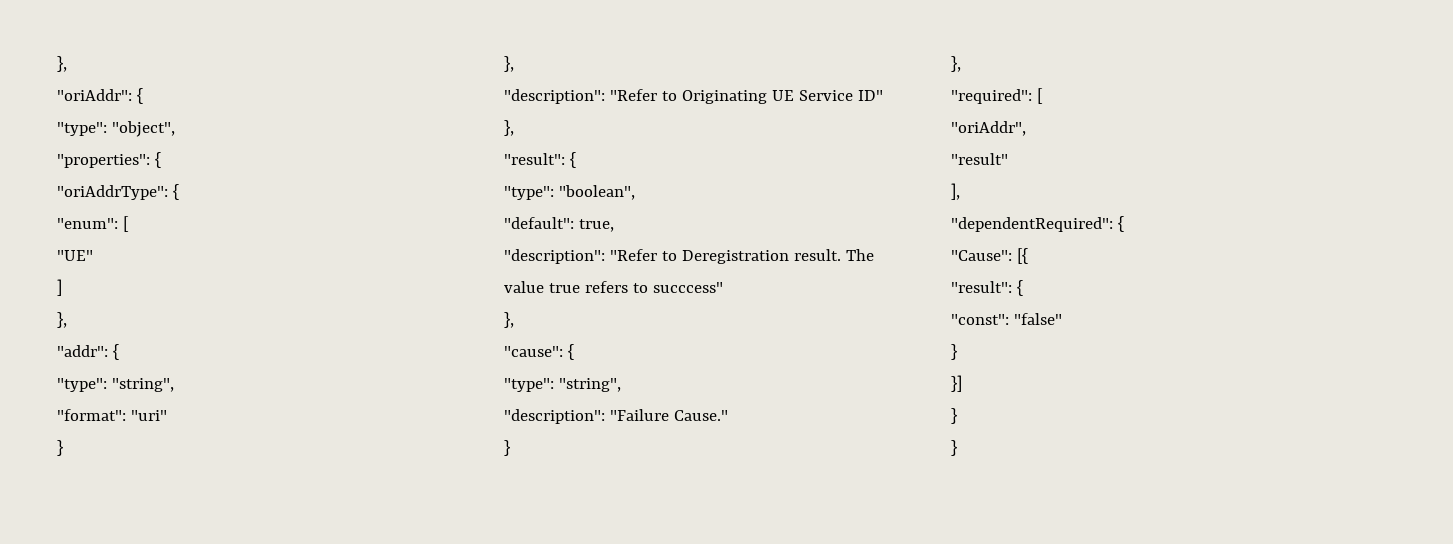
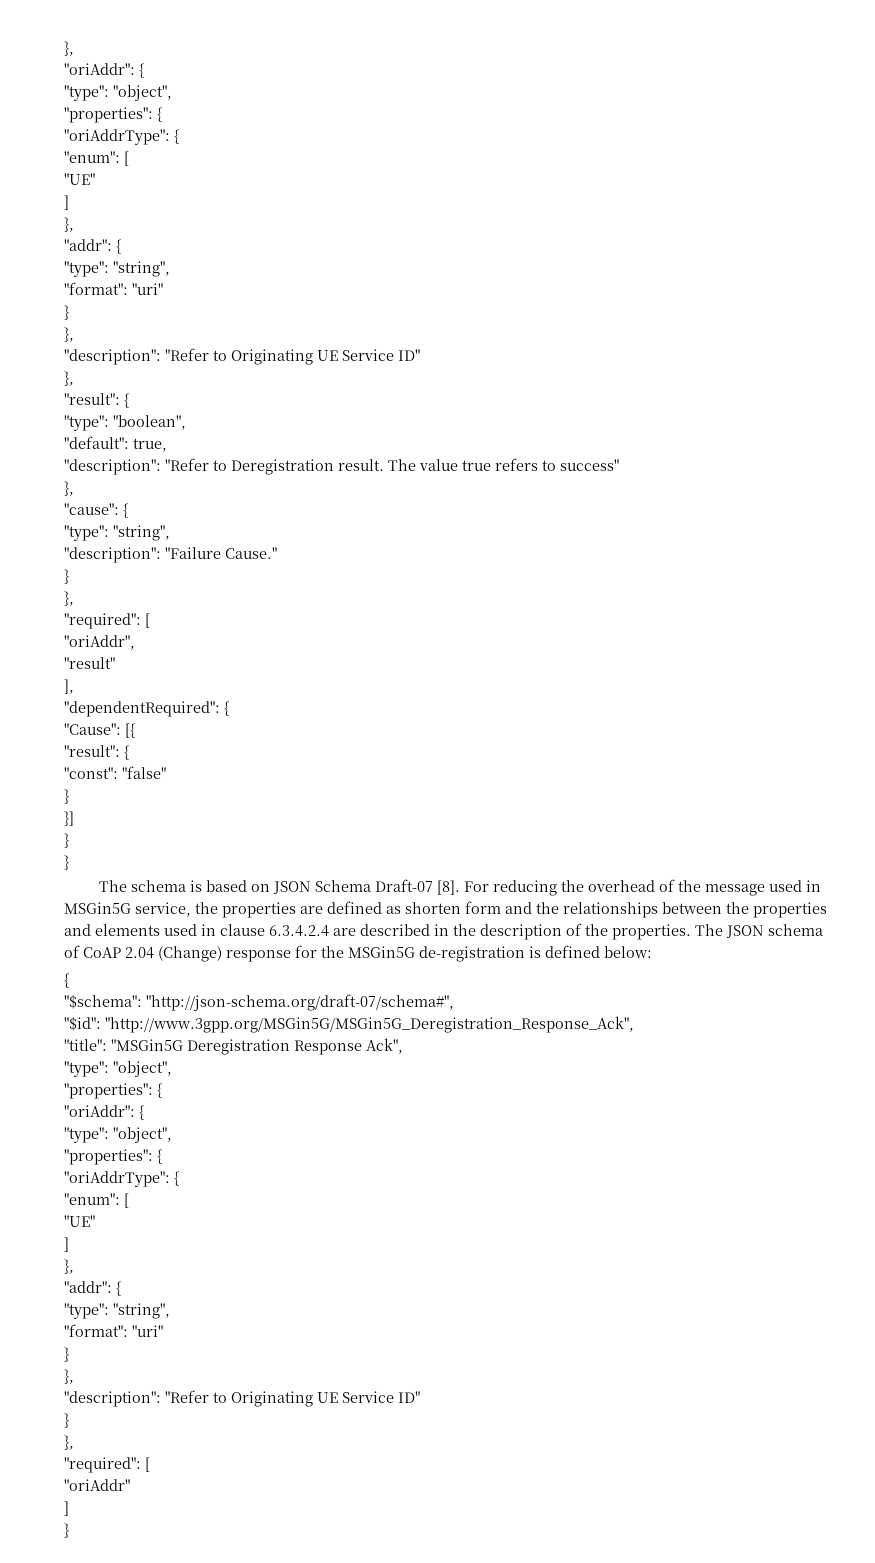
[652,282,723,293] succcess" -> [560,459,619,471] success"
(957, 448) none -> [98,879,821,896] [64,901,827,918] [64,923,823,940] [64,945,652,962] [64,973,69,988] [64,994,454,1011] [64,1016,634,1033] [64,1038,403,1055] [64,1061,172,1077] [64,1083,162,1099] [64,1105,144,1120] [64,1127,172,1143] [64,1149,162,1165] [64,1171,179,1187] [64,1193,129,1208] [64,1215,95,1227] [64,1237,69,1252] [64,1259,74,1274] [64,1281,121,1296] [64,1303,170,1319] [64,1324,163,1337] [64,1347,69,1362] [64,1369,74,1384] [64,1390,420,1407] [64,1413,69,1428] [64,1435,74,1450] [64,1457,150,1473] [64,1479,130,1491] [64,1501,69,1516] [64,1523,69,1538] // The schema is based on JSON Schema Draft-07 [8]. For reducing the overhead of the message used in MSGin5G service, the properties are defined as shorten form and the relationships between the properties and elements used in clause 6.3.4.2.4 are described in the description of the properties. The JSON schema of CoAP 2.04 (Change) response for the MSGin5G de-registration is defined below: // { // "$schema": "http://json-schema.org/draft-07/schema#", // "$id": "http://www.3gpp.org/MSGin5G/MSGin5G_Deregistration_Response_Ack", // "title": "MSGin5G Deregistration Response Ack", // "type": "object", // "properties": { // "oriAddr": { // "type": "object", // "properties": { // "oriAddrType": { // "enum": [ // "UE" // ] // }, // "addr": { // "type": "string", // "format": "uri" // } // }, // "description": "Refer to Originating UE Service ID" // } // }, // "required": [ // "oriAddr" // ] // }

